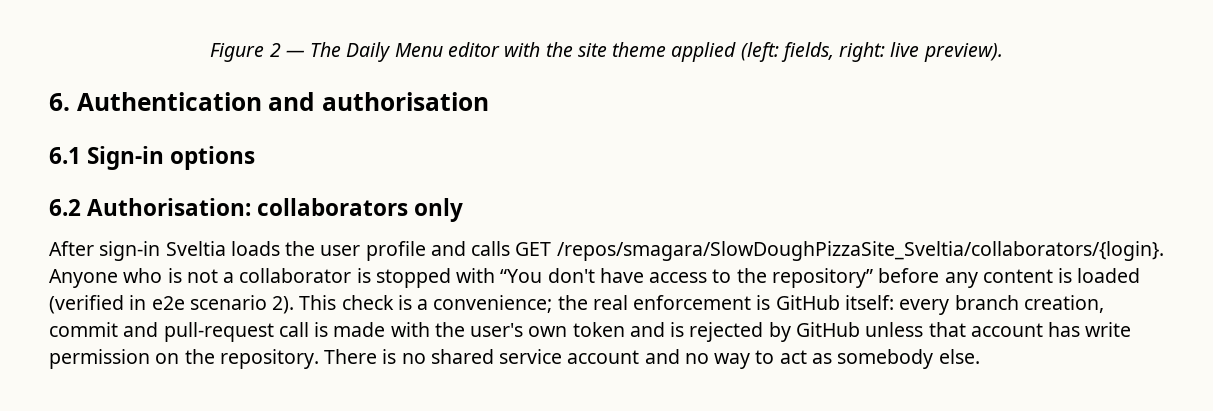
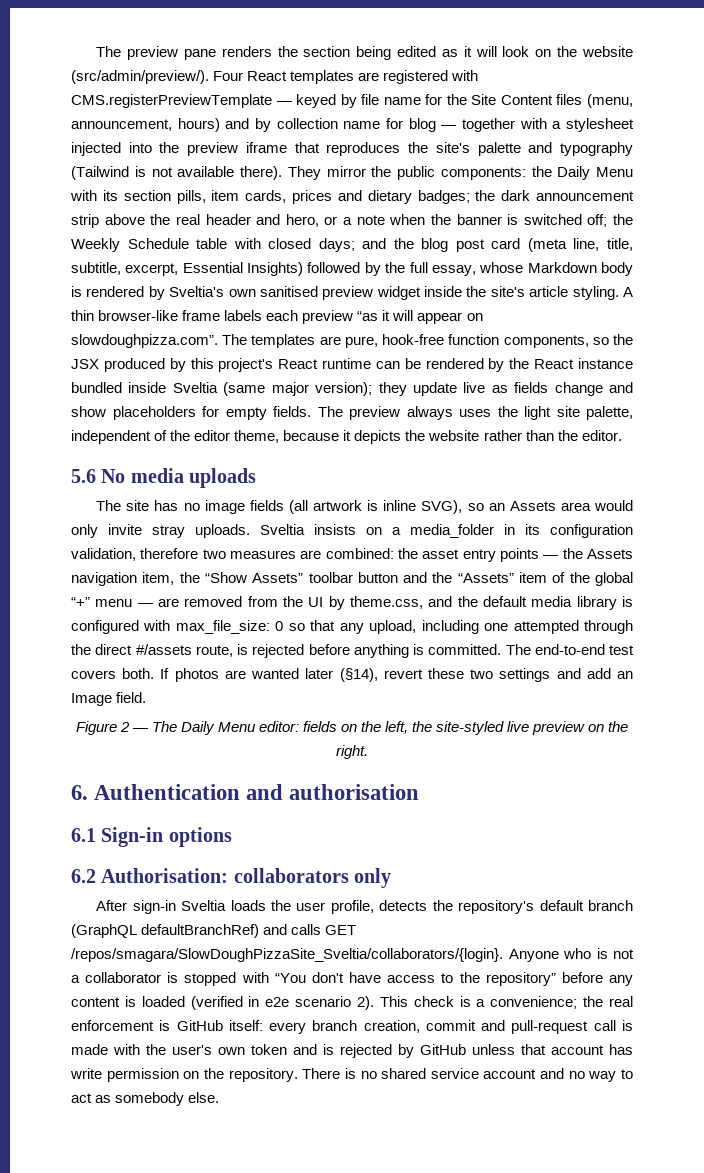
(210, 52) none -> [96,46,634,60] [71,70,479,84] [71,94,634,108] [71,118,635,132] [71,142,634,156] [71,166,633,180] [70,190,634,204] [71,214,633,228] [71,238,634,252] [71,262,634,276] [71,286,633,300] [71,310,483,324] [71,334,633,348] [71,358,634,372] [71,382,633,396] [71,406,633,420] [71,430,622,444] [71,468,257,488] [96,500,633,514] [71,524,633,538] [71,548,633,562] [71,572,634,586] [71,596,633,610] [71,620,633,634] [71,644,634,658] [71,668,633,682] [71,692,147,706] The preview pane renders the section being edited as it will look on the website (src/admin/preview/). Four React templates are registered with CMS.registerPreviewTemplate — keyed by file name for the Site Content files (menu, announcement, hours) and by collection name for blog — together with a stylesheet injected into the preview iframe that reproduces the site's palette and typography (Tailwind is not available there). They mirror the public components: the Daily Menu with its section pills, item cards, prices and dietary badges; the dark announcement strip above the real header and hero, or a note when the banner is switched off; the Weekly Schedule table with closed days; and the blog post card (meta line, title, subtitle, excerpt, Essential Insights) followed by the full essay, whose Markdown body is rendered by Sveltia's own sanitised preview widget inside the site's article styling. A thin browser-like frame labels each preview “as it will appear on slowdoughpizza.com”. The templates are pure, hook-free function components, so the JSX produced by this project's React runtime can be rendered by the React instance bundled inside Sveltia (same major version); they update live as fields change and show placeholders for empty fields. The preview always uses the light site palette, independent of the editor theme, because it depicts the website rather than the editor. // 5.6 No media uploads // The site has no image fields (all artwork is inline SVG), so an Assets area would only invite stray uploads. Sveltia insists on a media_folder in its configuration validation, therefore two measures are combined: the asset entry points — the Assets navigation item, the “Show Assets” toolbar button and the “Assets” item of the global “+” menu — are removed from the UI by theme.css, and the default media library is configured with max_file_size: 0 so that any upload, including one attempted through the direct #/assets route, is rejected before anything is committed. The end-to-end test covers both. If photos are wanted later (§14), revert these two settings and add an Image field. //
[447,42,1003,62] editor with the site theme applied (left: fields, right: live preview). -> [258,721,629,735] [336,745,368,759] editor: fields on the left, the site-styled live preview on the right.
[365,241,426,261] profile -> [330,900,633,914] [71,924,260,938] profile, detects the repository's default branch (GraphQL defaultBranchRef)

